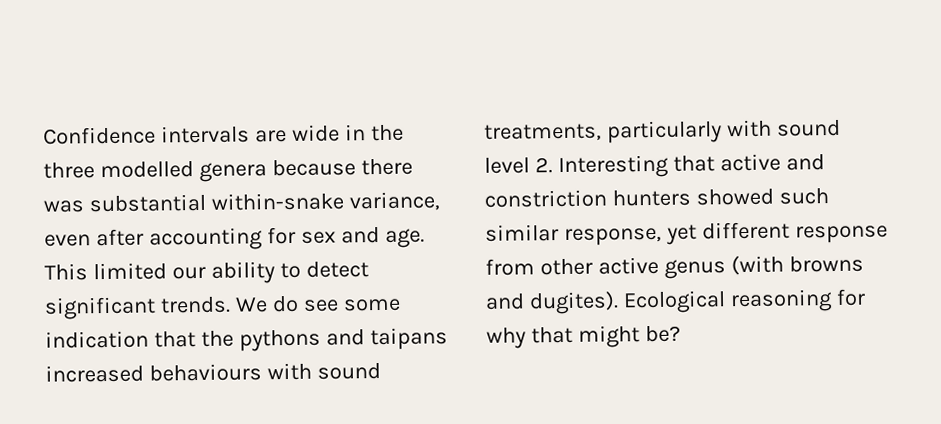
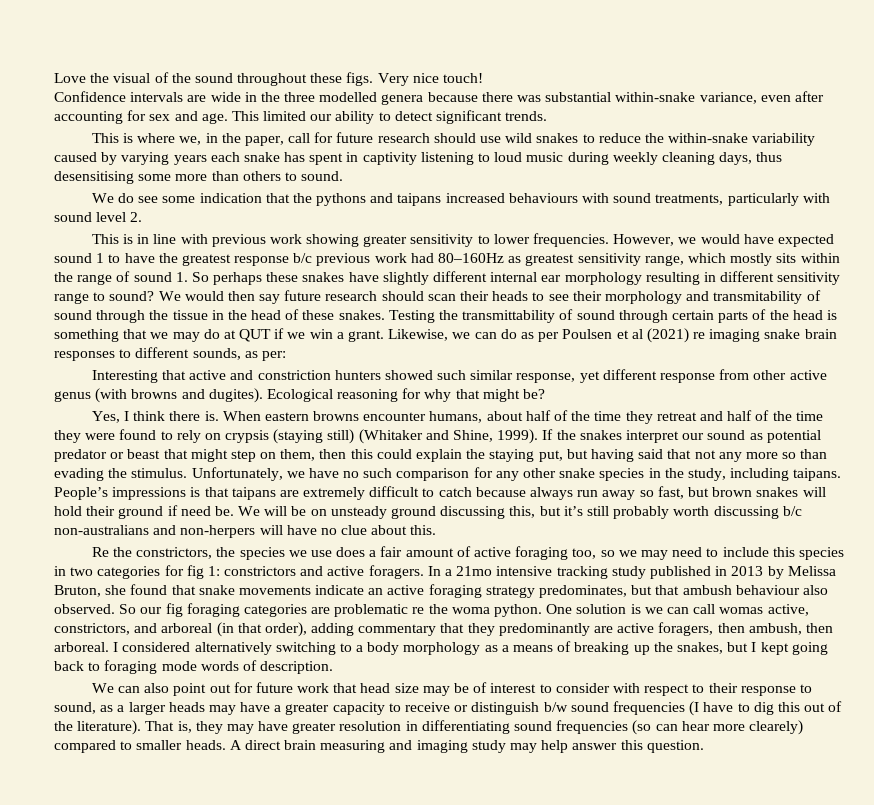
(43, 135) none -> [54,72,484,86] Love the visual of the sound throughout these figs. Very nice touch! //
(231, 305) none -> [91,132,816,146] [54,152,783,165] [54,171,344,184] // This is where we, in the paper, call for future research should use wild snakes to reduce the within-snake variability caused by varying years each snake has spent in captivity listening to loud music during weekly cleaning days, thus desensitising some more than others to sound. //
(553, 165) none -> [91,233,834,247] [54,253,840,266] [54,271,841,285] [54,290,821,304] [54,309,837,323] [54,328,837,343] [54,347,286,361] // This is in line with previous work showing greater sensitivity to lower frequencies. However, we would have expected sound 1 to have the greatest response b/c previous work had 80–160Hz as greatest sensitivity range, which mostly sits within the range of sound 1. So perhaps these snakes have slightly different internal ear morphology resulting in different sensitivity range to sound? We would then say future research should scan their heads to see their morphology and transmitability of sound through the tissue in the head of these snakes. Testing the transmittability of sound through certain parts of the head is something that we may do at QUT if we win a grant. Likewise, we can do as per Poulsen et al (2021) re imaging snake brain responses to different sounds, as per: //
(681, 334) none -> [91,410,823,424] [54,429,821,444] [54,449,828,462] [54,467,842,481] [54,486,826,500] [54,505,802,519] [54,525,437,538] [91,546,844,560] [54,565,836,579] [54,584,828,598] [54,603,809,617] [54,622,833,637] [54,641,828,655] [54,660,334,674] [91,682,812,696] [54,701,843,716] [54,720,804,735] [54,740,704,753] // Yes, I think there is. When eastern browns encounter humans, about half of the time they retreat and half of the time they were found to rely on crypsis (staying still) (Whitaker and Shine, 1999). If the snakes interpret our sound as potential predator or beast that might step on them, then this could explain the staying put, but having said that not any more so than evading the stimulus. Unfortunately, we have no such comparison for any other snake species in the study, including taipans. People’s impressions is that taipans are extremely difficult to catch because always run away so fast, but brown snakes will hold their ground if need be. We will be on unsteady ground discussing this, but it’s still probably worth discussing b/c non-australians and non-herpers will have no clue about this. // Re the constrictors, the species we use does a fair amount of active foraging too, so we may need to include this species in two categories for fig 1: constrictors and active foragers. In a 21mo intensive tracking study published in 2013 by Melissa Bruton, she found that snake movements indicate an active foraging strategy predominates, but that ambush behaviour also observed. So our fig foraging categories are problematic re the woma python. One solution is we can call womas active, constrictors, and arboreal (in that order), adding commentary that they predominantly are active foragers, then ambush, then arboreal. I considered alternatively switching to a body morphology as a means of breaking up the snakes, but I kept going back to foraging mode words of description. // We can also point out for future work that head size may be of interest to consider with respect to their response to sound, as a larger heads may have a greater capacity to receive or distinguish b/w sound frequencies (I have to dig this out of the literature). That is, they may have greater resolution in differentiating sound frequencies (so can hear more clearely) compared to smaller heads. A direct brain measuring and imaging study may help answer this question.

